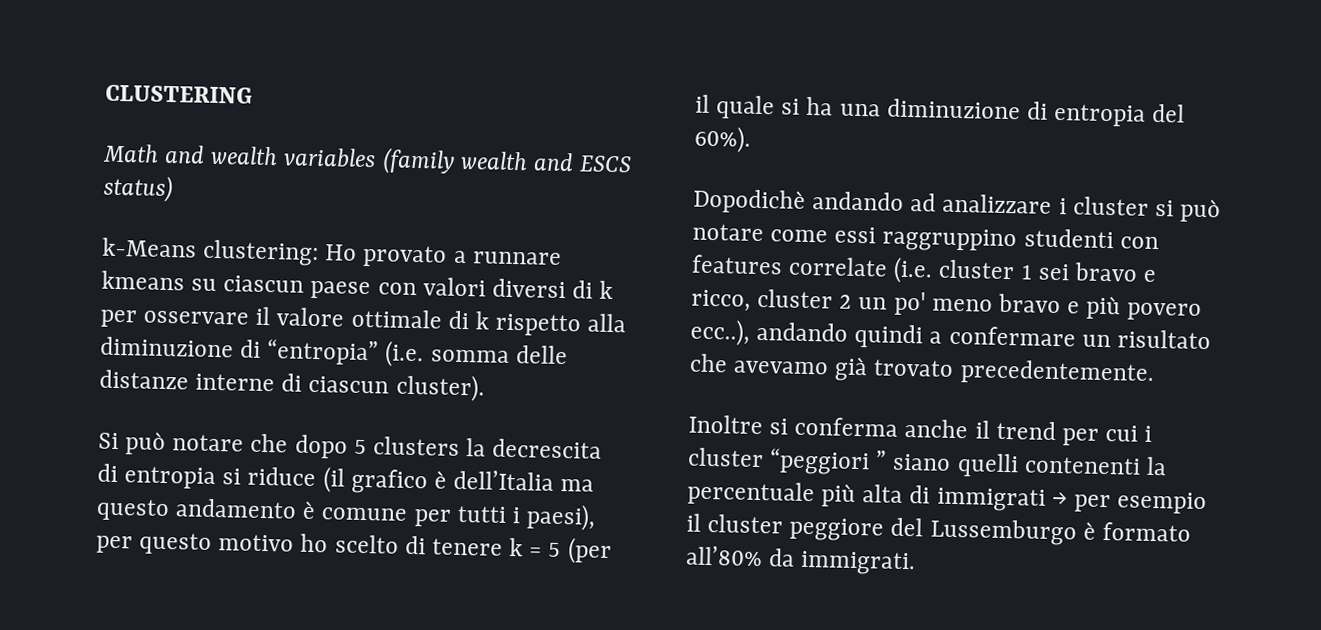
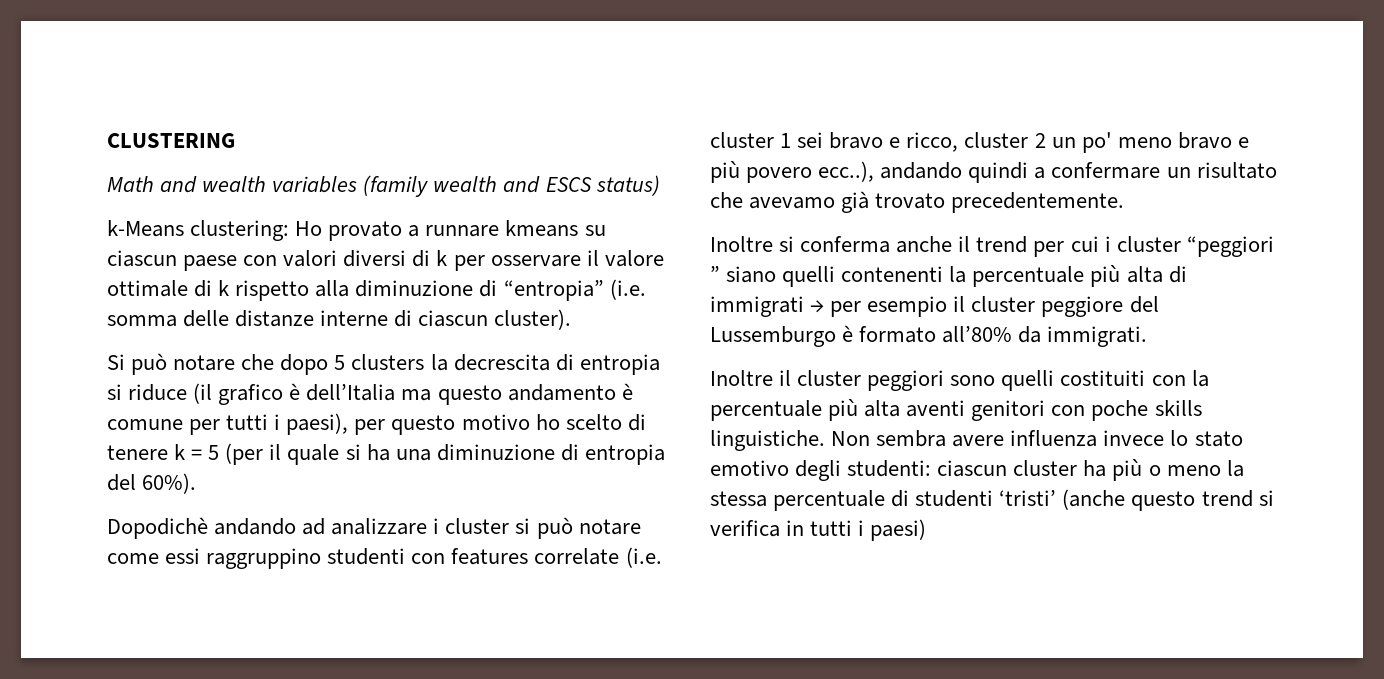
(917, 563) none -> [710,370,1209,391] [710,399,1202,421] [710,430,1243,451] [710,459,1244,481] [710,489,1274,511] [710,519,927,541] // Inoltre il cluster peggiori sono quelli costituiti con la percentuale più alta aventi genitori con poche skills linguistiche. Non sembra avere influenza invece lo stato emotivo degli studenti: ciascun cluster ha più o meno la stessa percentuale di studenti ‘tristi’ (anche questo trend si verifica in tutti i paesi)

